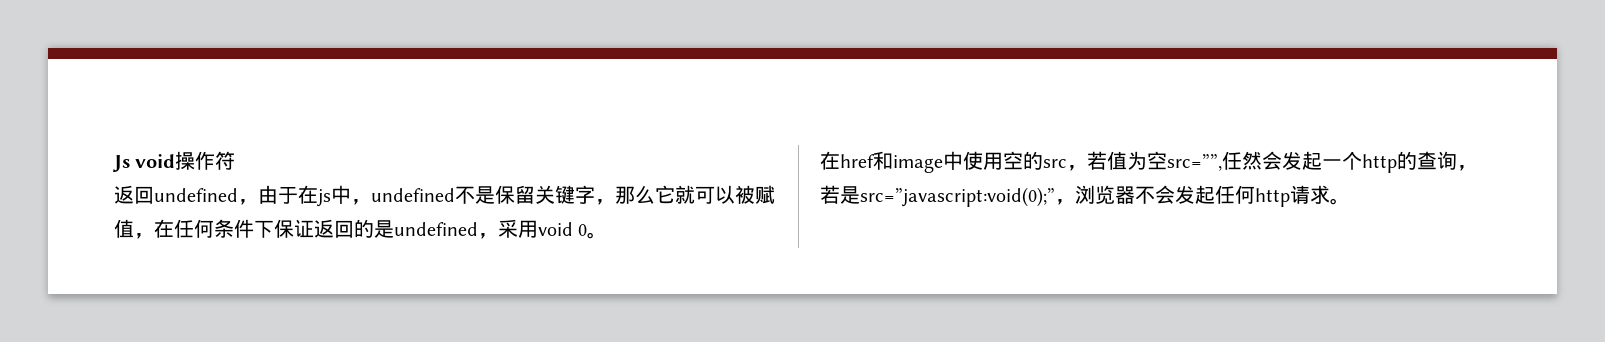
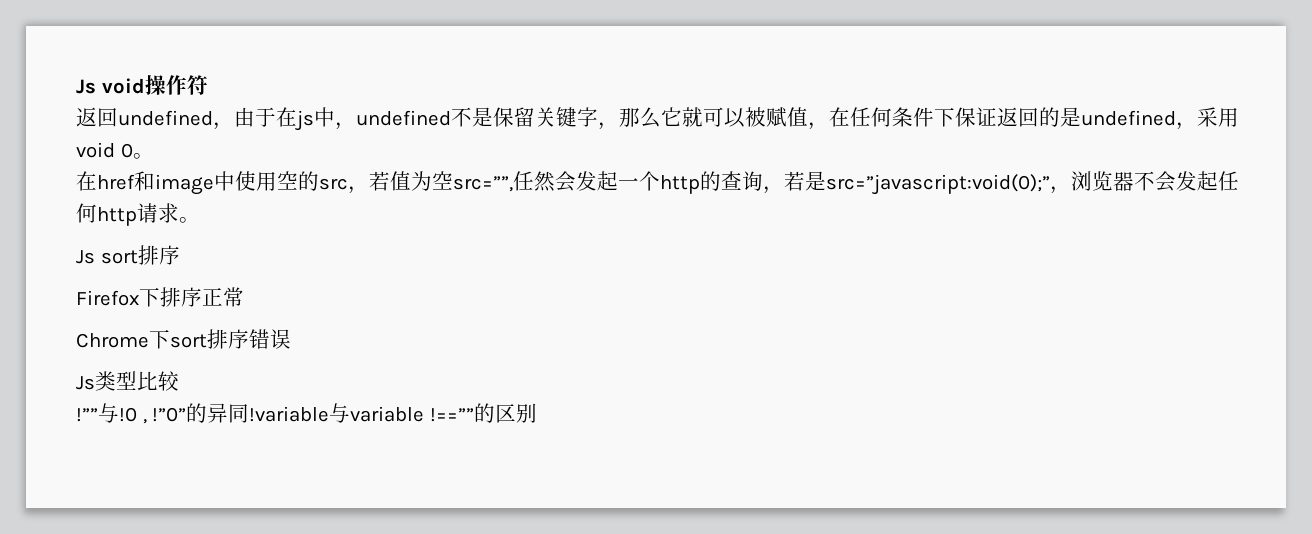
(1350, 201) none -> [76,245,180,265] [76,287,244,307] [76,329,291,349] [76,371,179,391] [76,403,537,424] // Js sort排序 // Firefox下排序正常 // Chrome下sort排序错误 // Js类型比较 // !””与!0 , !”0”的异同!variable与variable !==””的区别

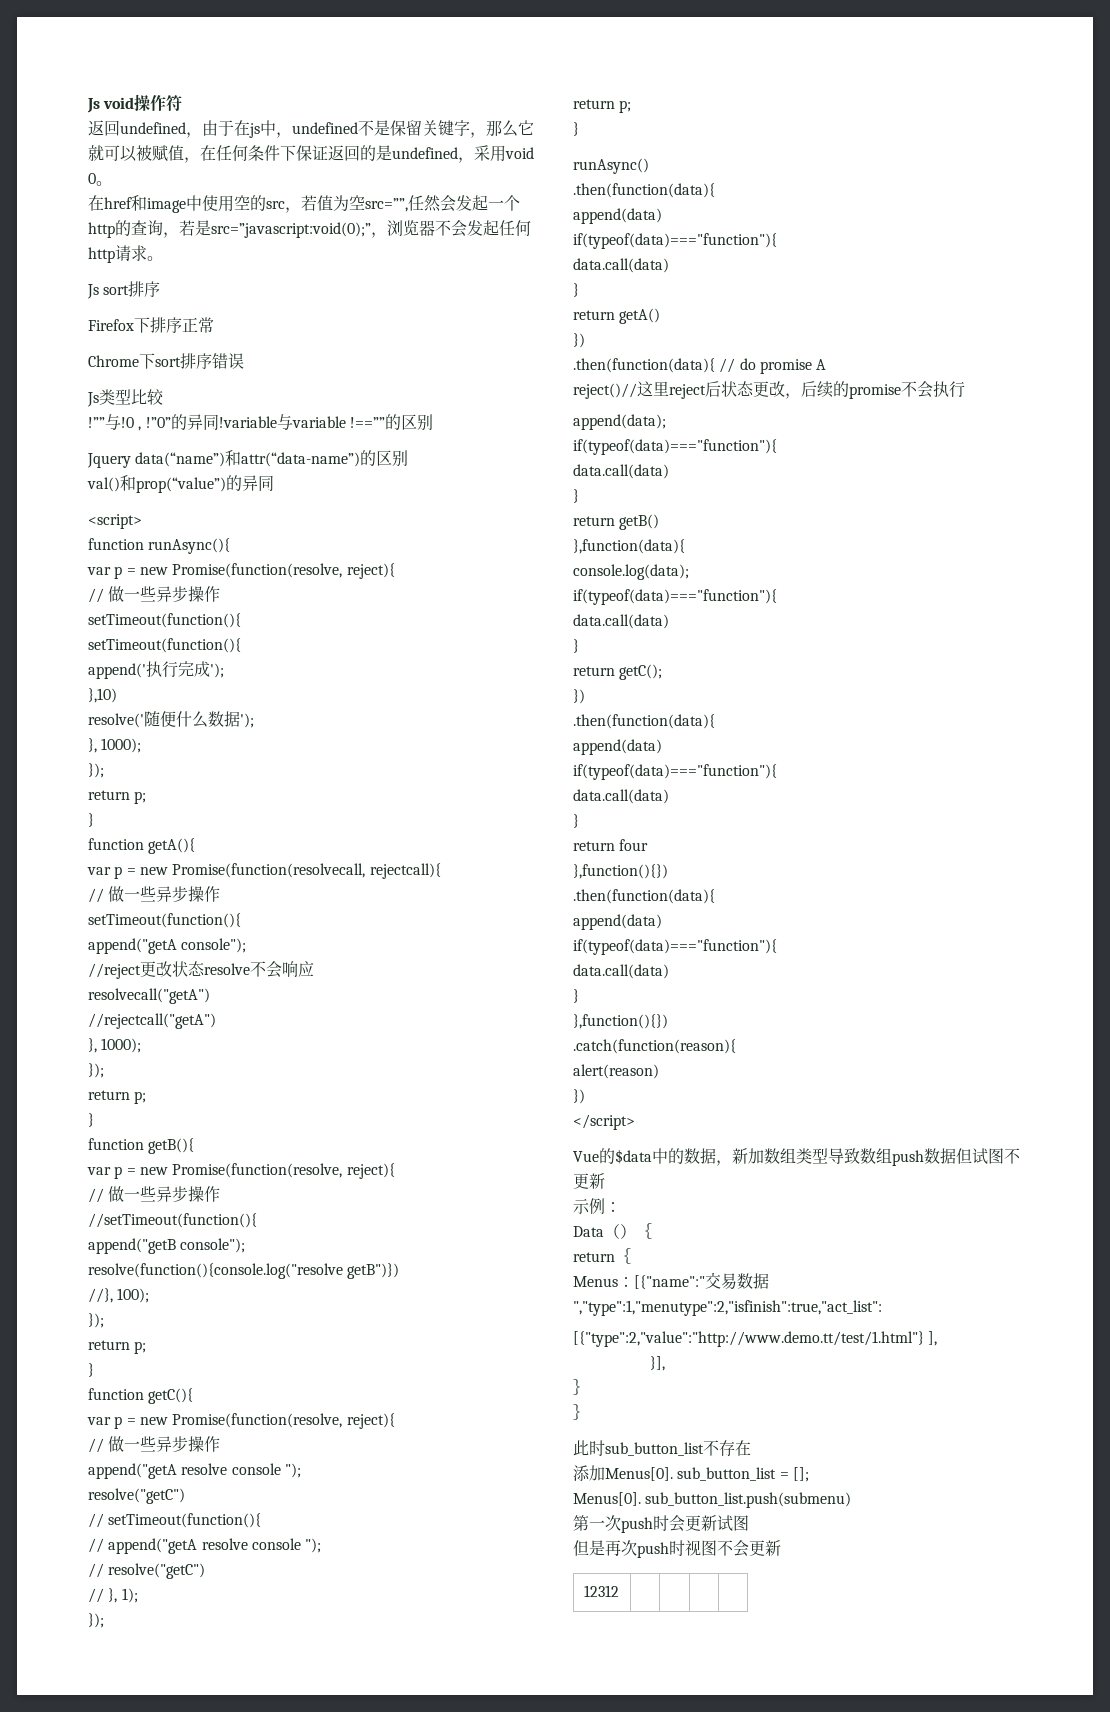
(537, 413) none -> [87,450,409,468] [87,475,274,493] [88,514,142,529] [88,538,231,554] [87,563,395,579] [88,586,221,603] [88,613,241,628] [88,638,241,653] [88,661,224,679] [88,688,117,703] [88,711,254,728] [88,738,142,753] [88,763,104,778] [88,790,147,804] [88,813,94,827] [88,838,196,854] [87,863,441,879] [88,886,221,903] [88,913,241,928] [88,938,247,954] [88,961,314,979] [88,988,210,1004] [88,1013,216,1029] [88,1038,142,1053] [88,1063,104,1078] [88,1090,147,1104] [88,1113,94,1127] [88,1138,195,1154] [87,1163,395,1179] [88,1186,221,1203] [88,1213,257,1228] [88,1238,246,1254] [88,1263,400,1279] [88,1288,150,1303] [88,1313,104,1328] [88,1340,147,1354] [88,1363,94,1377] [88,1388,194,1404] [87,1413,395,1429] [88,1436,221,1453] [88,1463,301,1479] [88,1488,185,1504] [88,1513,262,1528] [88,1538,322,1554] [88,1563,206,1579] [88,1588,138,1603] [88,1613,104,1628] [573,99,632,113] [573,122,579,136] [573,158,649,174] [573,183,715,198] [573,208,662,224] [573,233,777,249] [573,258,669,273] [573,283,579,297] [573,308,661,324] [573,333,585,348] [573,358,827,374] [573,381,965,399] [573,414,666,430] [573,439,777,455] [573,464,669,479] [573,489,579,503] [573,514,660,530] [573,539,685,554] [573,564,689,580] [573,589,777,605] [573,614,669,629] [573,639,579,653] [573,664,663,680] [573,689,585,704] [573,714,715,729] [573,739,662,755] [573,764,777,780] [573,789,669,804] [573,814,579,828] [573,839,649,851] [573,864,668,879] [573,889,715,904] [573,914,662,930] [573,939,777,955] [573,964,669,979] [573,989,579,1003] [573,1014,668,1029] [573,1039,736,1054] [573,1064,659,1079] [573,1089,585,1104] [573,1114,635,1130] [573,1148,1020,1166] [573,1173,605,1189] [573,1198,621,1214] [573,1223,652,1239] [573,1248,631,1264] [573,1272,769,1290] [573,1300,882,1316] [573,1331,938,1347] [649,1356,665,1371] [573,1379,589,1395] [573,1404,589,1420] [573,1440,751,1456] [573,1465,809,1482] [573,1492,852,1508] [573,1515,749,1533] [573,1540,781,1558] [583,1585,619,1597] // Jquery data(“name”)和attr(“data-name”)的区别 // val()和prop(“value”)的异同 // <script> // function runAsync(){ // var p = new Promise(function(resolve, reject){ // // 做一些异步操作 // setTimeout(function(){ // setTimeout(function(){ // append('执行完成'); // },10) // resolve('随便什么数据'); // }, 1000); // }); // return p; // } // function getA(){ // var p = new Promise(function(resolvecall, rejectcall){ // // 做一些异步操作 // setTimeout(function(){ // append("getA console"); // //reject更改状态resolve不会响应 // resolvecall("getA") // //rejectcall("getA") // }, 1000); // }); // return p; // } // function getB(){ // var p = new Promise(function(resolve, reject){ // // 做一些异步操作 // //setTimeout(function(){ // append("getB console"); // resolve(function(){console.log("resolve getB")}) // //}, 100); // }); // return p; // } // function getC(){ // var p = new Promise(function(resolve, reject){ // // 做一些异步操作 // append("getA resolve console "); // resolve("getC") // // setTimeout(function(){ // // append("getA resolve console "); // // resolve("getC") // // }, 1); // }); // return p; // } // runAsync() // .then(function(data){ // append(data) // if(typeof(data)==="function"){ // data.call(data) // } // return getA() // }) // .then(function(data){ // do promise A // reject()//这里reject后状态更改，后续的promise不会执行 // append(data); // if(typeof(data)==="function"){ // data.call(data) // } // return getB() // },function(data){ // console.log(data); // if(typeof(data)==="function"){ // data.call(data) // } // return getC(); // }) // .then(function(data){ // append(data) // if(typeof(data)==="function"){ // data.call(data) // } // return four // },function(){}) // .then(function(data){ // append(data) // if(typeof(data)==="function"){ // data.call(data) // } // },function(){}) // .catch(function(reason){ // alert(reason) // }) // </script> // Vue的$data中的数据，新加数组类型导致数组push数据但试图不更新 // 示例： // Data（）｛ // return｛ // Menus：[{"name":"交易数据","type":1,"menutype":2,"isfinish":true,"act_list": // [{"type":2,"value":"http://www.demo.tt/test/1.html"} ], // }], // ｝ // ｝ // 此时sub_button_list不存在 // 添加Menus[0]. sub_button_list = []; // Menus[0]. sub_button_list.push(submenu) // 第一次push时会更新试图 // 但是再次push时视图不会更新 // 12312 | | | |

